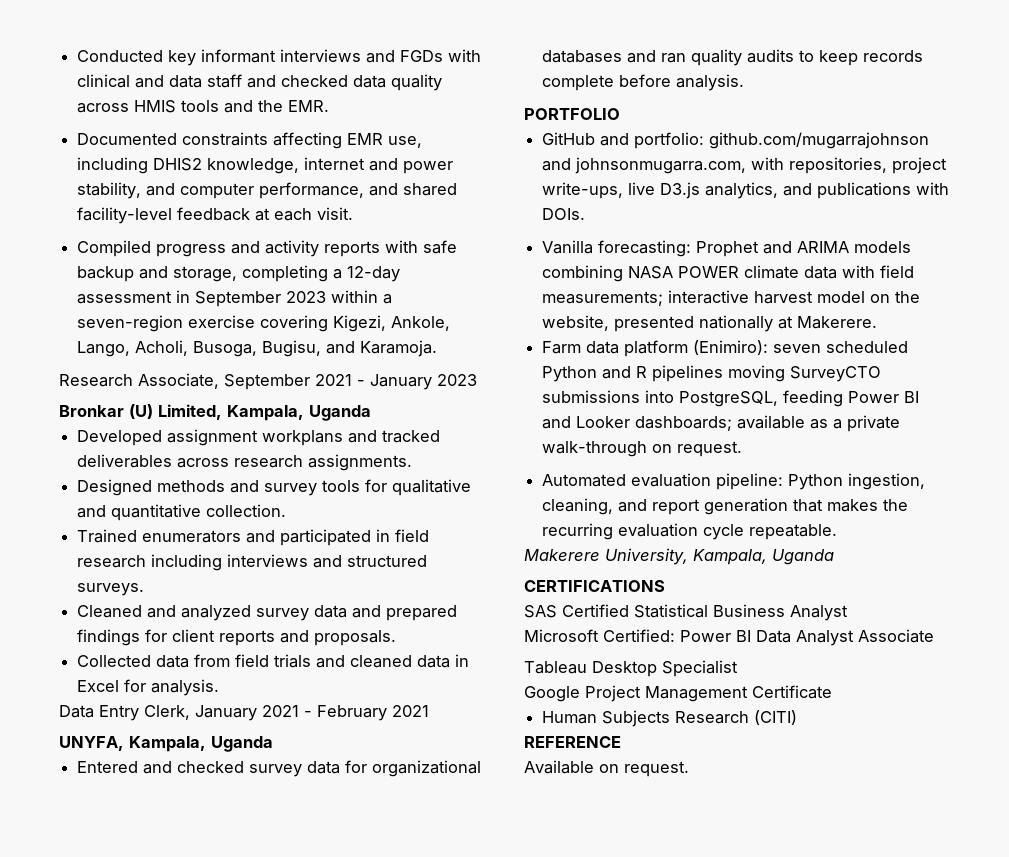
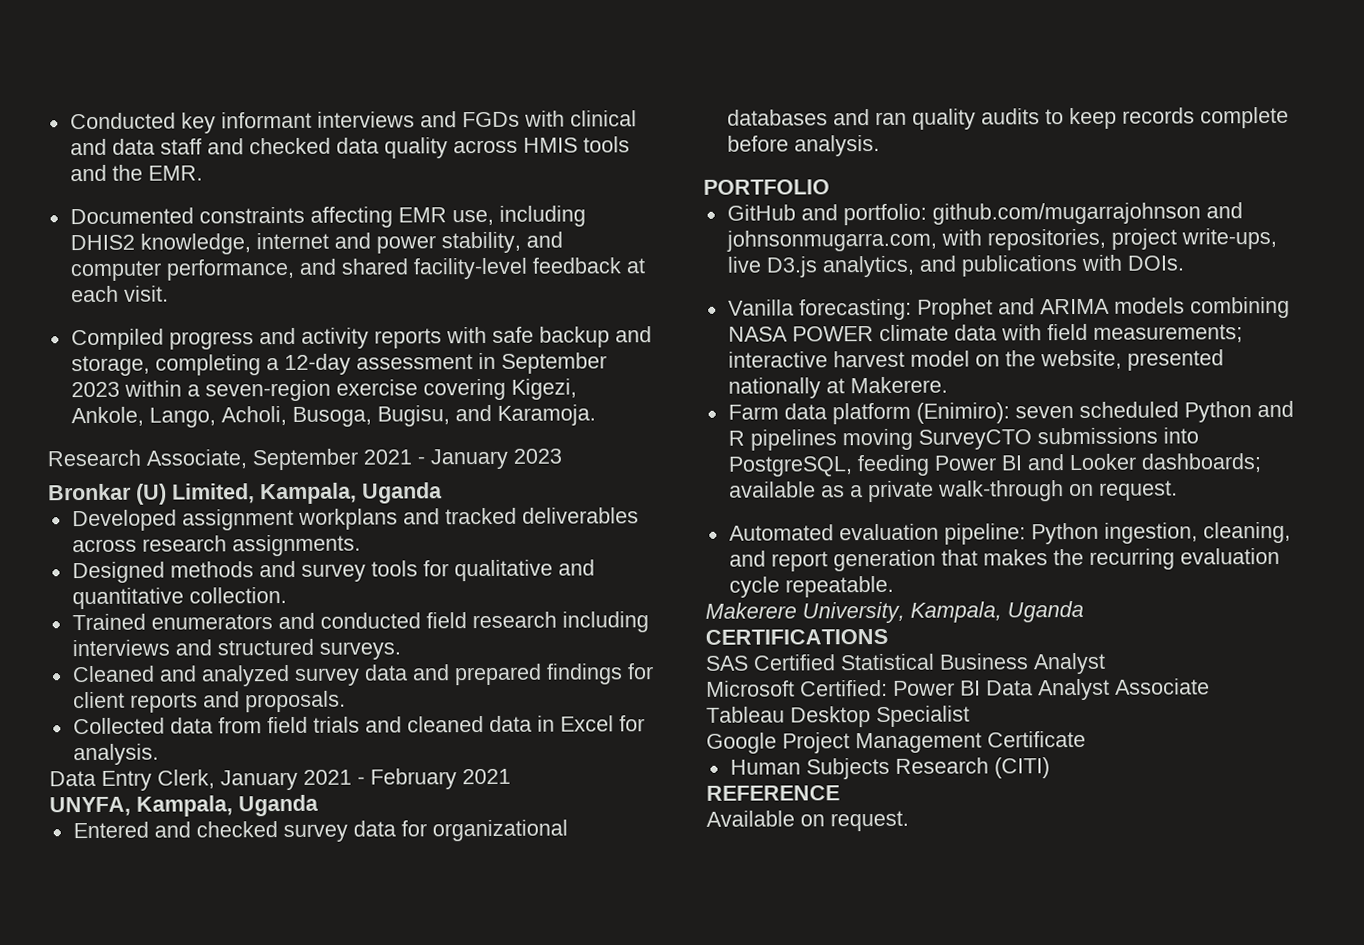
[280,529,391,546] participated in -> [319,612,421,629] conducted

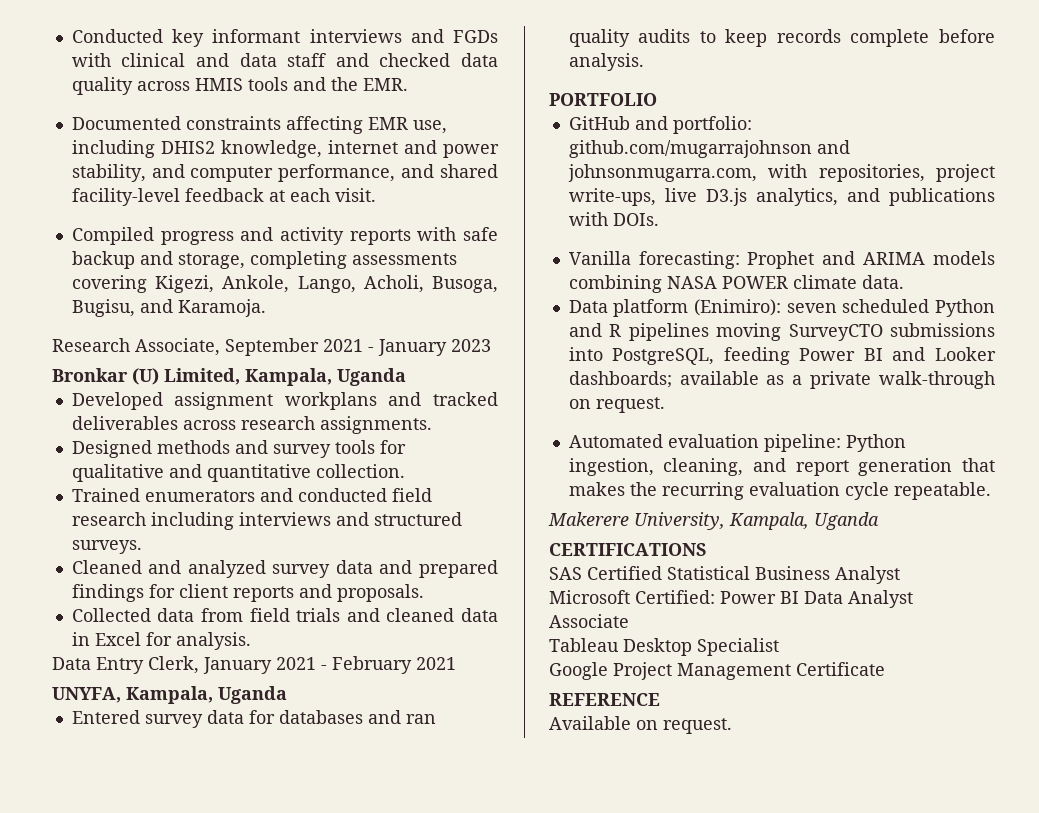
[265,352,607,376] [70,379,418,402] a 12-day assessment in September 2023 within a seven-region exercise -> [351,253,457,265] assessments
[153,821,278,838] and checked -> (140, 717) none
[431,819,568,842] organizational -> (275, 717) none
[953,323,1243,343] [727,349,1224,371] [727,376,948,399] [727,403,827,420] data with field measurements; interactive harvest model on the website, presented nationally at Makerere. // Farm data -> [861,275,904,289] [568,300,608,313] data. // Data
[729,757,1050,780] // Human Subjects Research (CITI) -> (885, 669) none

